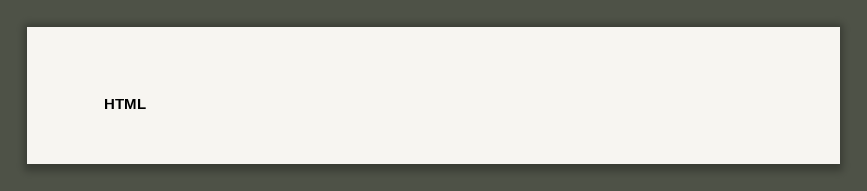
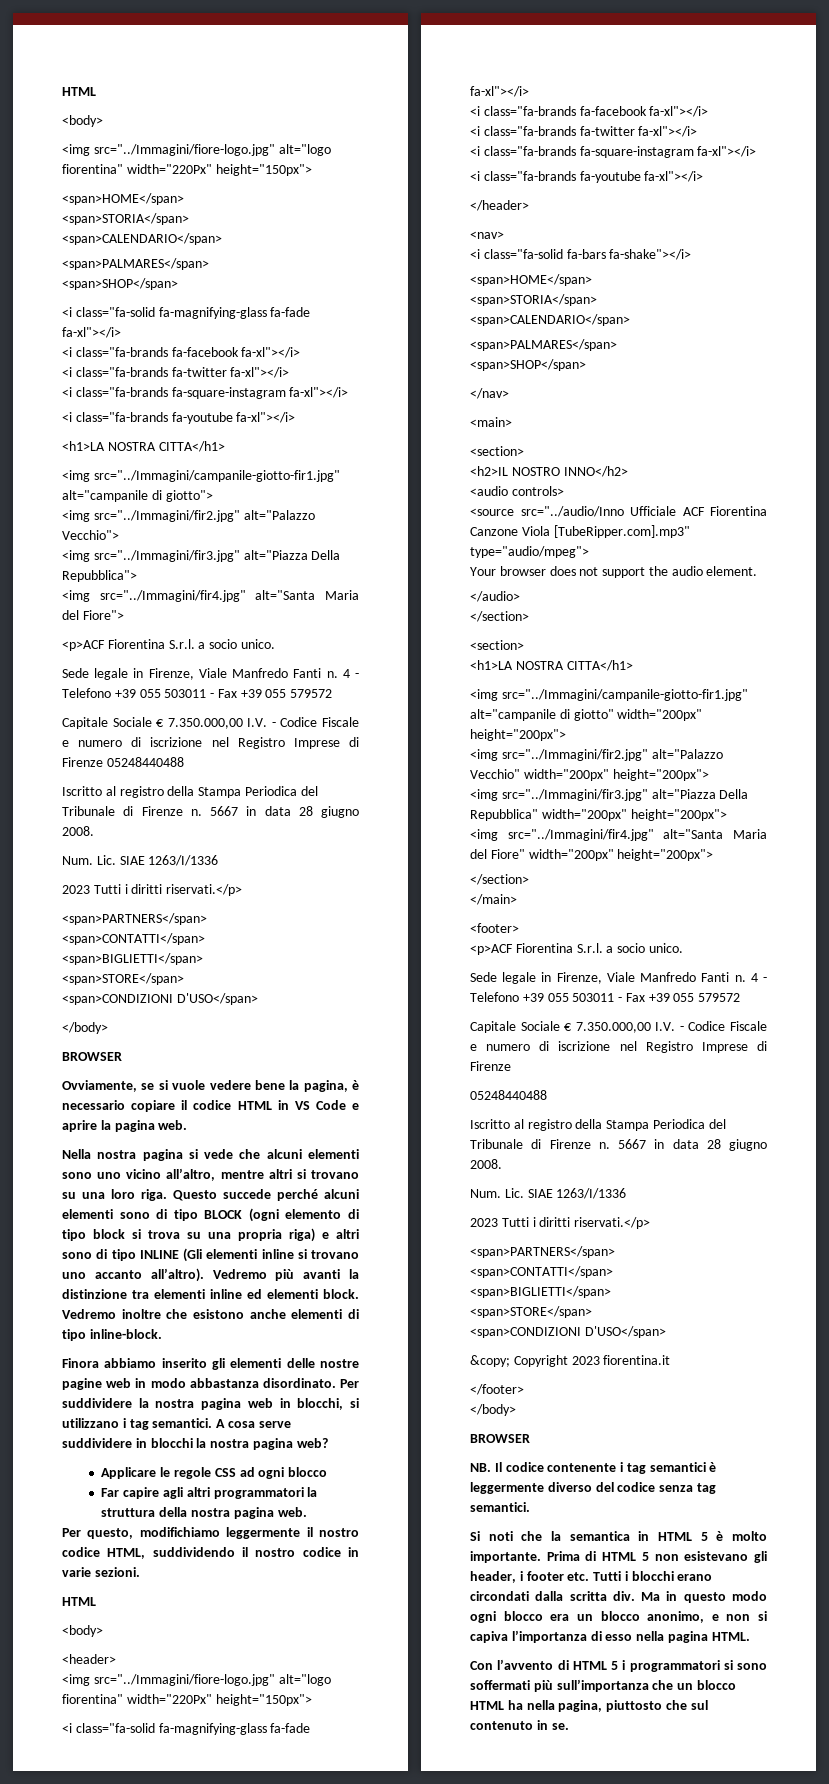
[104,99,146,109] HTML -> [62,87,96,96] [62,115,103,127] [62,144,331,156] [62,164,312,176] [62,193,184,205] [62,213,189,225] [62,233,222,245] [62,258,209,270] [62,278,178,290] [62,307,311,319] [62,327,121,338] [62,347,301,358] [62,367,290,378] [62,387,349,399] [62,412,296,424] [62,441,225,452] [62,470,340,482] [62,490,213,502] [62,510,315,522] [62,530,119,540] [62,550,341,562] [62,570,137,582] [62,590,359,602] [62,610,124,620] [62,639,275,651] [62,668,360,680] [62,688,333,698] [62,717,360,729] [62,737,359,749] [62,757,184,767] [62,786,318,798] [62,806,359,818] [62,826,94,836] [62,855,219,866] [62,884,243,896] [62,913,207,925] [62,933,205,945] [62,953,203,965] [62,973,184,985] [62,993,258,1005] [62,1022,108,1034] [62,1052,122,1061] [62,1080,359,1092] [62,1100,359,1112] [62,1120,188,1132] [62,1149,359,1161] [62,1168,359,1181] [62,1189,359,1201] [62,1208,359,1222] [62,1228,359,1242] [62,1248,359,1262] [62,1268,359,1282] [62,1289,359,1299] [62,1309,359,1319] [62,1329,162,1341] [62,1358,359,1370] [62,1378,360,1390] [62,1398,360,1410] [62,1418,291,1430] [62,1438,328,1450] [101,1467,328,1479] [101,1487,318,1499] [101,1507,307,1519] [62,1527,359,1539] [62,1547,359,1559] [62,1567,140,1577] [62,1597,96,1606] [62,1625,103,1637] [62,1654,116,1664] [62,1674,331,1686] [62,1694,312,1706] [62,1723,311,1735] [470,86,529,97] [470,106,709,117] [470,126,698,137] [470,146,757,158] [470,171,704,183] [470,200,529,211] [470,231,504,239] [470,249,692,260] [470,274,592,286] [470,294,597,306] [470,314,630,326] [470,339,617,351] [470,359,586,371] [470,388,509,399] [470,417,512,427] [470,446,524,456] [470,466,628,477] [470,486,564,496] [470,506,767,517] [470,525,690,538] [470,546,589,558] [470,566,758,578] [470,591,520,602] [470,611,529,622] [470,640,524,650] [470,660,633,671] [470,689,748,701] [470,709,703,721] [470,729,566,741] [470,749,723,761] [470,769,709,781] [470,789,749,801] [470,809,727,821] [470,829,767,841] [470,849,714,861] [470,874,529,885] [470,894,517,905] [470,923,519,933] [470,943,683,955] [470,972,767,984] [470,992,741,1002] [470,1021,767,1033] [470,1041,767,1053] [470,1061,511,1071] [470,1090,547,1100] [470,1119,726,1131] [470,1139,767,1151] [470,1159,502,1169] [470,1188,627,1199] [470,1217,651,1229] [470,1246,615,1258] [470,1266,613,1278] [470,1286,611,1298] [470,1306,592,1318] [470,1326,666,1338] [470,1355,671,1367] [470,1384,524,1395] [470,1404,516,1416] [470,1434,530,1443] [470,1462,717,1474] [470,1482,716,1494] [470,1502,530,1512] [470,1531,767,1541] [470,1551,767,1563] [470,1571,713,1583] [470,1591,767,1603] [470,1611,767,1623] [470,1630,750,1643] [470,1659,767,1672] [470,1679,736,1692] [470,1700,708,1712] [470,1720,569,1730] HTML // <body> // <img src="../Immagini/fiore-logo.jpg" alt="logo fiorentina" width="220Px" height="150px"> // <span>HOME</span> // <span>STORIA</span> // <span>CALENDARIO</span> // <span>PALMARES</span> // <span>SHOP</span> // <i class="fa-solid fa-magnifying-glass fa-fade fa-xl"></i> // <i class="fa-brands fa-facebook fa-xl"></i> // <i class="fa-brands fa-twitter fa-xl"></i> // <i class="fa-brands fa-square-instagram fa-xl"></i> // <i class="fa-brands fa-youtube fa-xl"></i> // <h1>LA NOSTRA CITTA</h1> // <img src="../Immagini/campanile-giotto-fir1.jpg" alt="campanile di giotto"> // <img src="../Immagini/fir2.jpg" alt="Palazzo Vecchio"> // <img src="../Immagini/fir3.jpg" alt="Piazza Della Repubblica"> // <img src="../Immagini/fir4.jpg" alt="Santa Maria del Fiore"> // <p>ACF Fiorentina S.r.l. a socio unico. // Sede legale in Firenze, Viale Manfredo Fanti n. 4 - Telefono +39 055 503011 - Fax +39 055 579572 // Capitale Sociale € 7.350.000,00 I.V. - Codice Fiscale e numero di iscrizione nel Registro Imprese di Firenze 05248440488 // Iscritto al registro della Stampa Periodica del Tribunale di Firenze n. 5667 in data 28 giugno 2008. // Num. Lic. SIAE 1263/I/1336 // 2023 Tutti i diritti riservati.</p> // <span>PARTNERS</span> // <span>CONTATTI</span> // <span>BIGLIETTI</span> // <span>STORE</span> // <span>CONDIZIONI D'USO</span> // </body> // BROWSER // Ovviamente, se si vuole vedere bene la pagina, è necessario copiare il codice HTML in VS Code e aprire la pagina web. // Nella nostra pagina si vede che alcuni elementi sono uno vicino all’altro, mentre altri si trovano su una loro riga. Questo succede perché alcuni elementi sono di tipo BLOCK (ogni elemento di tipo block si trova su una propria riga) e altri sono di tipo INLINE (Gli elementi inline si trovano uno accanto all’altro). Vedremo più avanti la distinzione tra elementi inline ed elementi block. Vedremo inoltre che esistono anche elementi di tipo inline-block. // Finora abbiamo inserito gli elementi delle nostre pagine web in modo abbastanza disordinato. Per suddividere la nostra pagina web in blocchi, si utilizzano i tag semantici. A cosa serve suddividere in blocchi la nostra pagina web? // Applicare le regole CSS ad ogni blocco // Far capire agli altri programmatori la struttura della nostra pagina web. // Per questo, modifichiamo leggermente il nostro codice HTML, suddividendo il nostro codice in varie sezioni. // HTML // <body> // <header> // <img src="../Immagini/fiore-logo.jpg" alt="logo fiorentina" width="220Px" height="150px"> // <i class="fa-solid fa-magnifying-glass fa-fade fa-xl"></i> // <i class="fa-brands fa-facebook fa-xl"></i> // <i class="fa-brands fa-twitter fa-xl"></i> // <i class="fa-brands fa-square-instagram fa-xl"></i> // <i class="fa-brands fa-youtube fa-xl"></i> // </header> // <nav> // <i class="fa-solid fa-bars fa-shake"></i> // <span>HOME</span> // <span>STORIA</span> // <span>CALENDARIO</span> // <span>PALMARES</span> // <span>SHOP</span> // </nav> // <main> // <section> // <h2>IL NOSTRO INNO</h2> // <audio controls> // <source src="../audio/Inno Ufficiale ACF Fiorentina Canzone Viola [TubeRipper.com].mp3" type="audio/mpeg"> // Your browser does not support the audio element. // </audio> // </section> // <section> // <h1>LA NOSTRA CITTA</h1> // <img src="../Immagini/campanile-giotto-fir1.jpg" alt="campanile di giotto" width="200px" height="200px"> // <img src="../Immagini/fir2.jpg" alt="Palazzo Vecchio" width="200px" height="200px"> // <img src="../Immagini/fir3.jpg" alt="Piazza Della Repubblica" width="200px" height="200px"> // <img src="../Immagini/fir4.jpg" alt="Santa Maria del Fiore" width="200px" height="200px"> // </section> // </main> // <footer> // <p>ACF Fiorentina S.r.l. a socio unico. // Sede legale in Firenze, Viale Manfredo Fanti n. 4 - Telefono +39 055 503011 - Fax +39 055 579572 // Capitale Sociale € 7.350.000,00 I.V. - Codice Fiscale e numero di iscrizione nel Registro Imprese di Firenze // 05248440488 // Iscritto al registro della Stampa Periodica del Tribunale di Firenze n. 5667 in data 28 giugno 2008. // Num. Lic. SIAE 1263/I/1336 // 2023 Tutti i diritti riservati.</p> // <span>PARTNERS</span> // <span>CONTATTI</span> // <span>BIGLIETTI</span> // <span>STORE</span> // <span>CONDIZIONI D'USO</span> // &copy; Copyright 2023 fiorentina.it // </footer> // </body> // BROWSER // NB. Il codice contenente i tag semantici è leggermente diverso del codice senza tag semantici. // Si noti che la semantica in HTML 5 è molto importante. Prima di HTML 5 non esistevano gli header, i footer etc. Tutti i blocchi erano circondati dalla scritta div. Ma in questo modo ogni blocco era un blocco anonimo, e non si capiva l’importanza di esso nella pagina HTML. // Con l’avvento di HTML 5 i programmatori si sono soffermati più sull’importanza che un blocco HTML ha nella pagina, piuttosto che sul contenuto in se.

